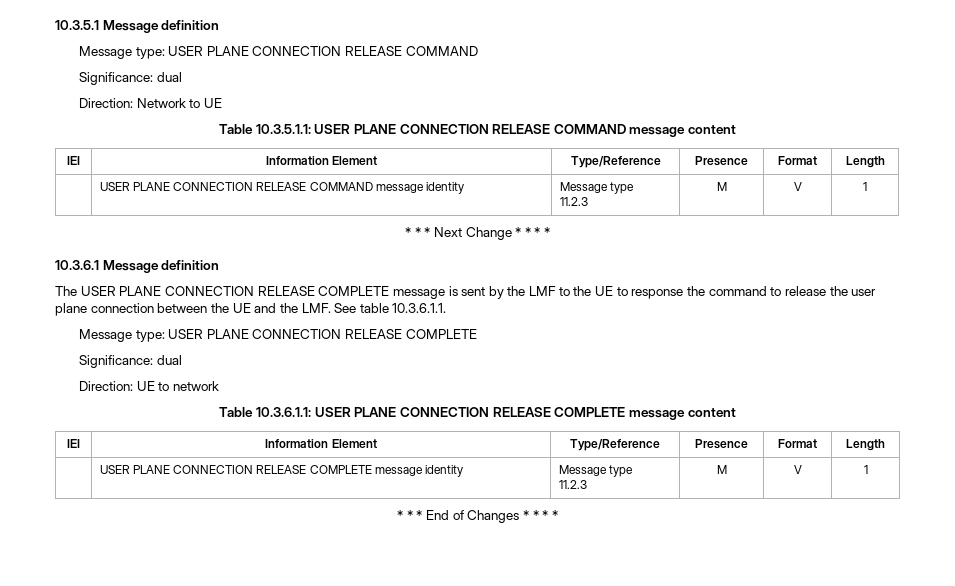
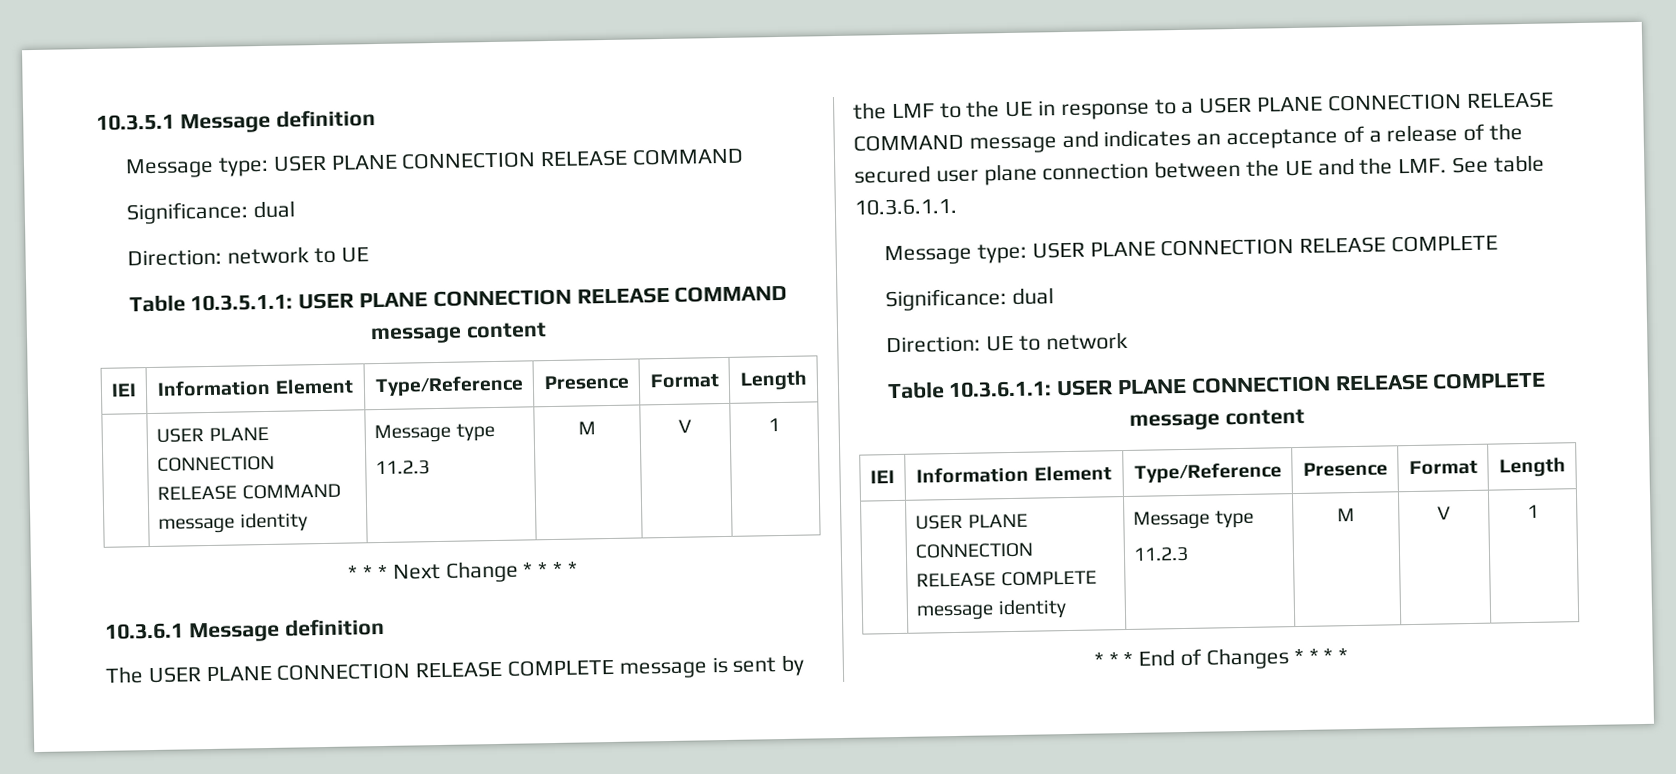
[136,98,186,108] Network -> [226,246,309,265] network
[616,286,848,299] to response the command to release the -> [1038,91,1554,121] [853,122,1524,154] [854,165,931,184] in response to a USER PLANE CONNECTION RELEASE COMMAND message and indicates an acceptance of a release of the secured

